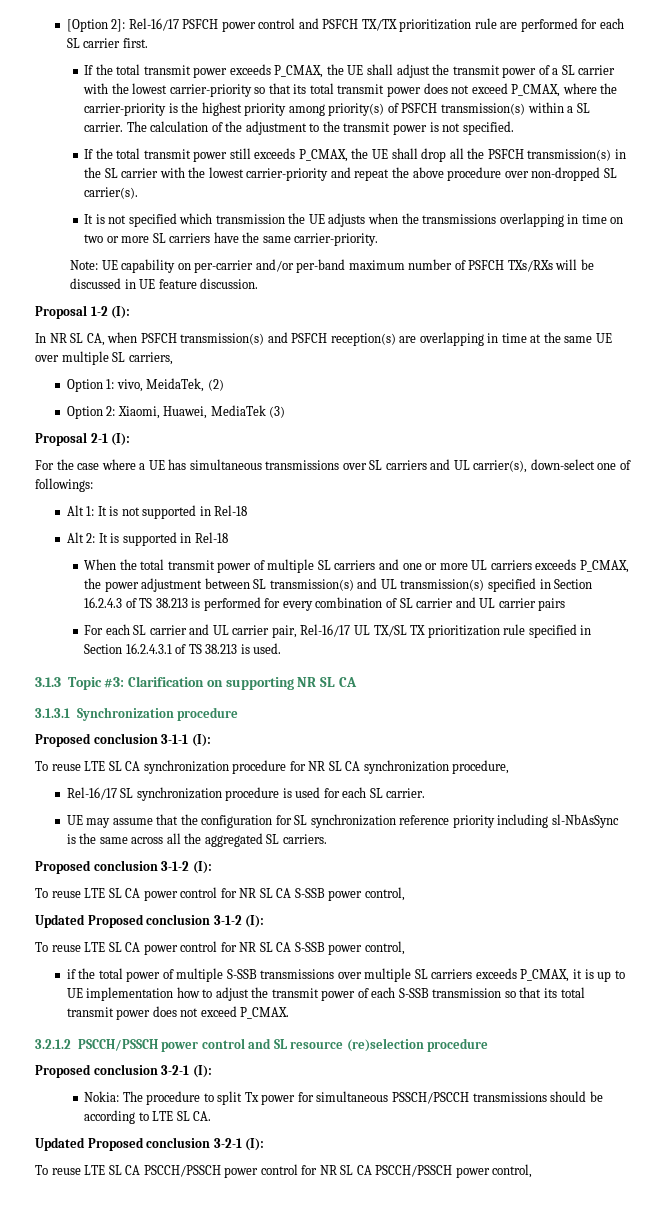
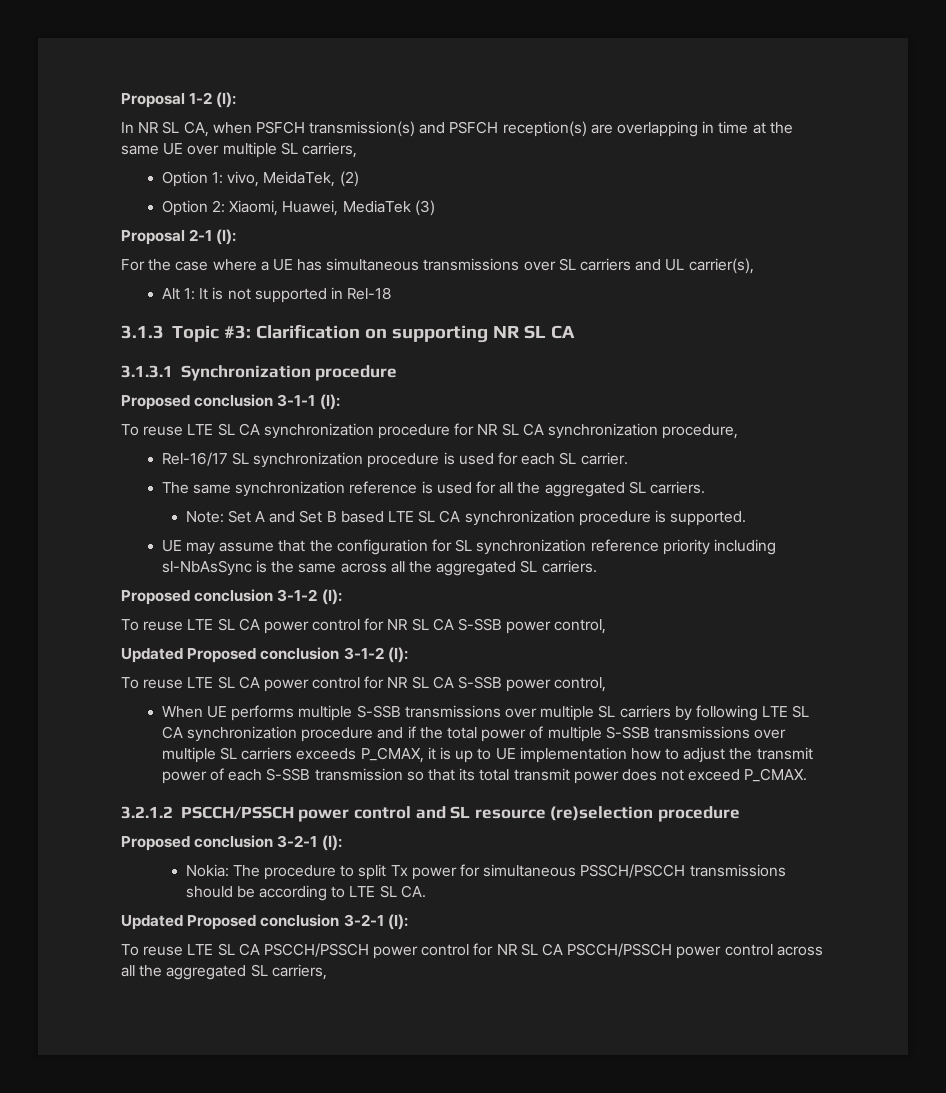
[66,18,624,32] [66,38,148,48] [84,64,616,78] [83,83,618,97] [84,102,590,116] [84,121,514,135] [84,148,626,162] [84,167,617,181] [84,187,139,199] [84,213,624,227] [84,232,379,246] [70,259,594,273] [70,278,259,289] [Option 2]: Rel-16/17 PSFCH power control and PSFCH TX/TX prioritization rule are performed for each SL carrier first. // If the total transmit power exceeds P_CMAX, the UE shall adjust the transmit power of a SL carrier with the lowest carrier-priority so that its total transmit power does not exceed P_CMAX, where the carrier-priority is the highest priority among priority(s) of PSFCH transmission(s) within a SL carrier. The calculation of the adjustment to the transmit power is not specified. // If the total transmit power still exceeds P_CMAX, the UE shall drop all the PSFCH transmission(s) in the SL carrier with the lowest carrier-priority and repeat the above procedure over non-dropped SL carrier(s). // It is not specified which transmission the UE adjusts when the transmissions overlapping in time on two or more SL carriers have the same carrier-priority. // Note: UE capability on per-carrier and/or per-band maximum number of PSFCH TXs/RXs will be discussed in UE feature discussion. // -> (121, 100) none
[530,459,631,470] [35,478,93,492] down-select one of followings: -> (754, 266) none
[66,532,228,546] [84,559,629,573] [84,578,593,592] [84,597,566,611] [84,624,592,638] [84,643,282,654] // Alt 2: It is supported in Rel-18 // When the total transmit power of multiple SL carriers and one or more UL carriers exceeds P_CMAX, the power adjustment between SL transmission(s) and UL transmission(s) specified in Section 16.2.4.3 of TS 38.213 is performed for every combination of SL carrier and UL carrier pairs // For each SL carrier and UL carrier pair, Rel-16/17 UL TX/SL TX prioritization rule specified in Section 16.2.4.3.1 of TS 38.213 is used. -> (392, 293) none
(426, 793) none -> [161,481,705,497] [185,510,747,526] // The same synchronization reference is used for all the aggregated SL carriers. // Note: Set A and Set B based LTE SL CA synchronization procedure is supported.
(405, 948) none -> [161,705,810,721] [161,726,404,742] When UE performs multiple S-SSB transmissions over multiple SL carriers by following LTE SL CA synchronization procedure and
[492,1164,533,1178] control, -> [724,944,823,956] [121,964,327,980] control across all the aggregated SL carriers,

